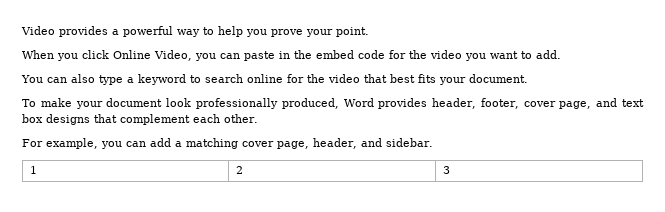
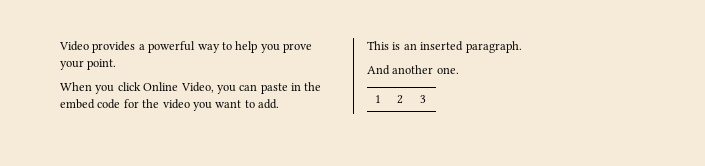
[21,74,528,85] [22,98,645,109] [22,114,258,125] [22,138,433,149] You can also type a keyword to search online for the video that best fits your document. // To make your document look professionally produced, Word provides header, footer, cover page, and text box designs that complement each other. // For example, you can add a matching cover page, header, and sidebar. -> [367,41,522,53] [367,65,459,75] This is an inserted paragraph. // And another one.

